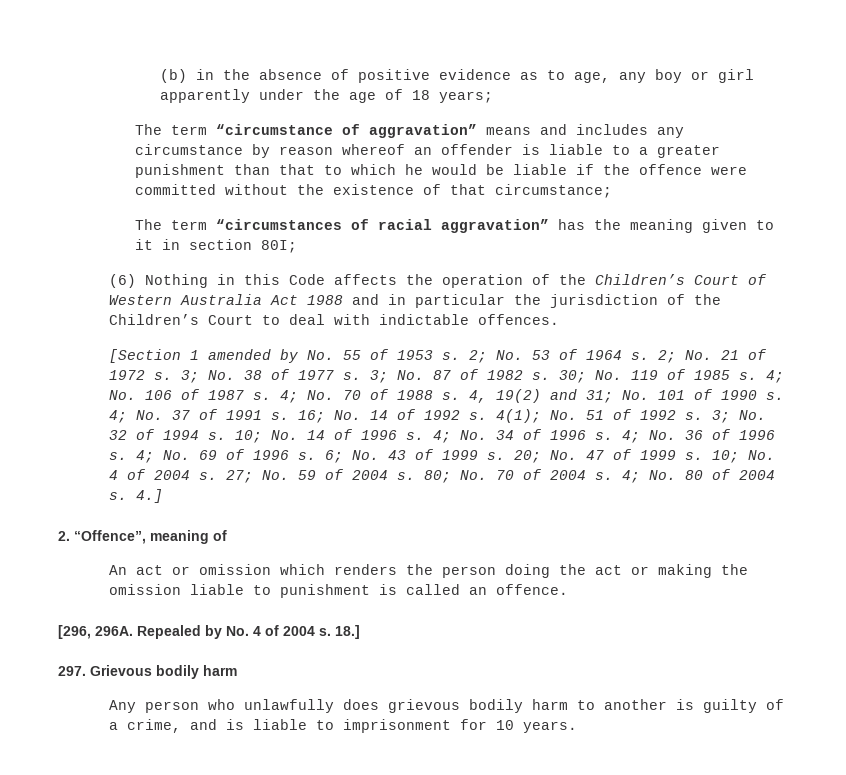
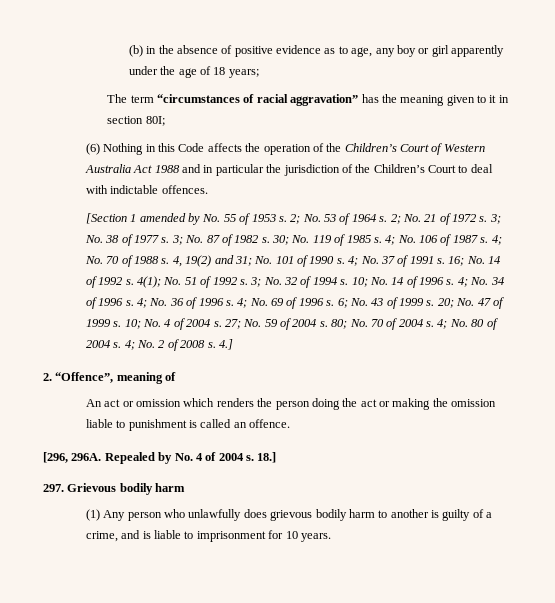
[134,124,684,138] [134,144,720,158] [134,164,747,178] [134,184,612,198] // The term “circumstance of aggravation” means and includes any circumstance by reason whereof an offender is liable to a greater punishment than that to which he would be liable if the offence were committed without the existence of that circumstance; -> (259, 73) none
(128, 496) none -> [124,339,216,351] 4; No. 2 of 2008 s.
(237, 670) none -> [85,509,100,521] (1)

